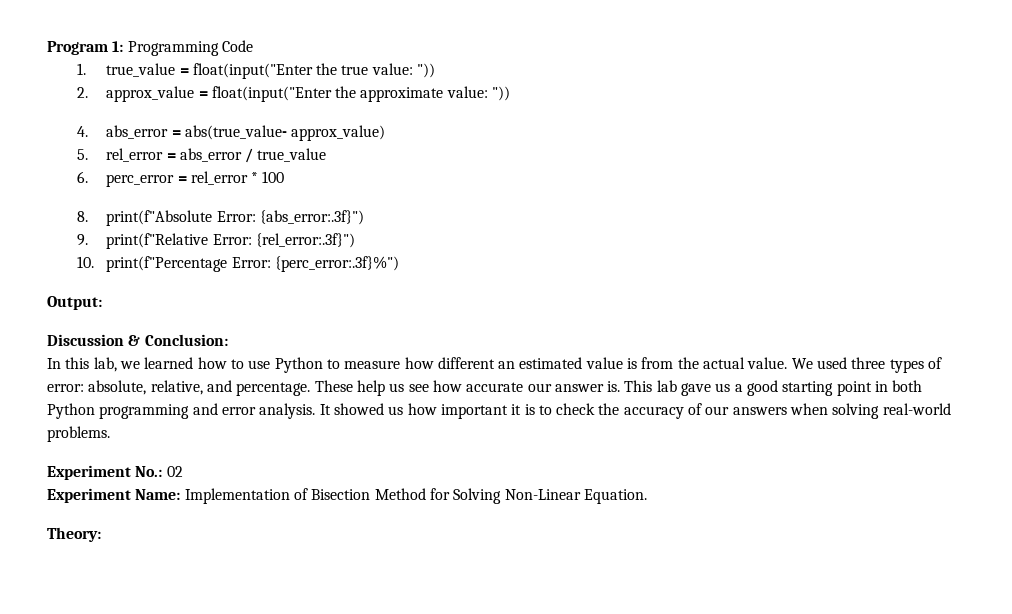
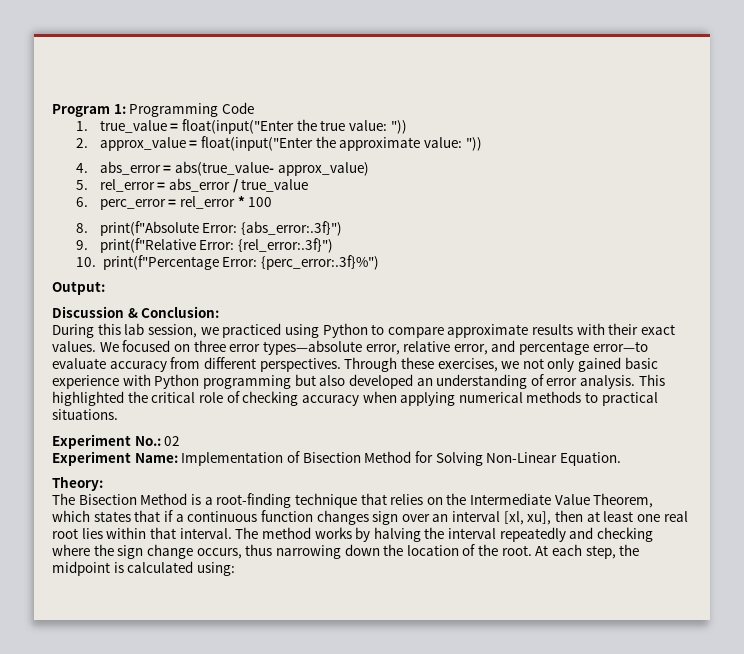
[47,357,943,373] [47,380,923,396] [47,403,951,419] [47,426,110,442] In this lab, we learned how to use Python to measure how different an estimated value is from the actual value. We used three types of error: absolute, relative, and percentage. These help us see how accurate our answer is. This lab gave us a good starting point in both Python programming and error analysis. It showed us how important it is to check the accuracy of our answers when solving real-world problems. -> [52,323,676,338] [52,340,648,355] [52,357,658,372] [52,374,665,389] [52,391,658,406] [52,409,118,420] During this lab session, we practiced using Python to compare approximate results with their exact values. We focused on three error types—absolute error, relative error, and percentage error—to evaluate accuracy from different perspectives. Through these exercises, we not only gained basic experience with Python programming but also developed an understanding of error analysis. This highlighted the critical role of checking accuracy when applying numerical methods to practical situations.
(101, 534) none -> [52,493,654,508] [52,510,688,525] [52,527,654,542] [52,544,640,559] [52,561,235,576] // The Bisection Method is a root-finding technique that relies on the Intermediate Value Theorem, which states that if a continuous function changes sign over an interval [xl, xu], then at least one real root lies within that interval. The method works by halving the interval repeatedly and checking where the sign change occurs, thus narrowing down the location of the root. At each step, the midpoint is calculated using:

